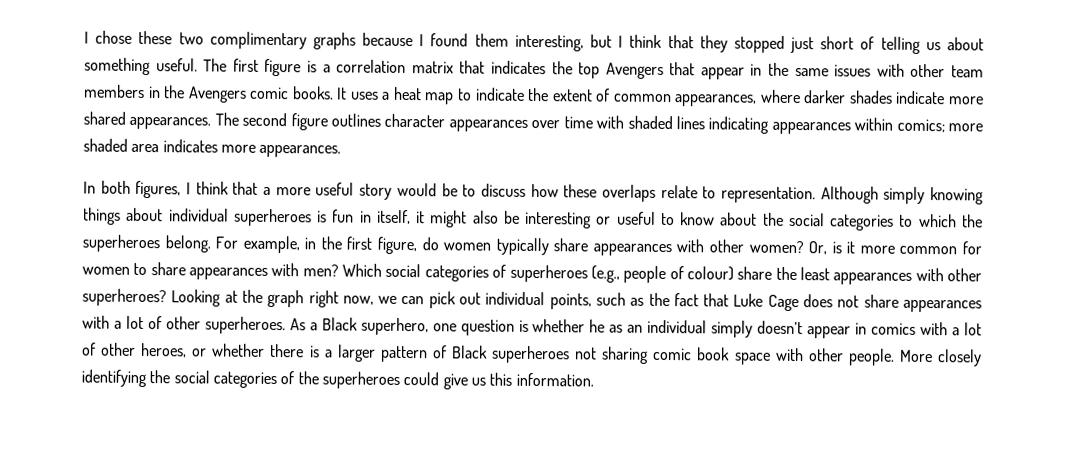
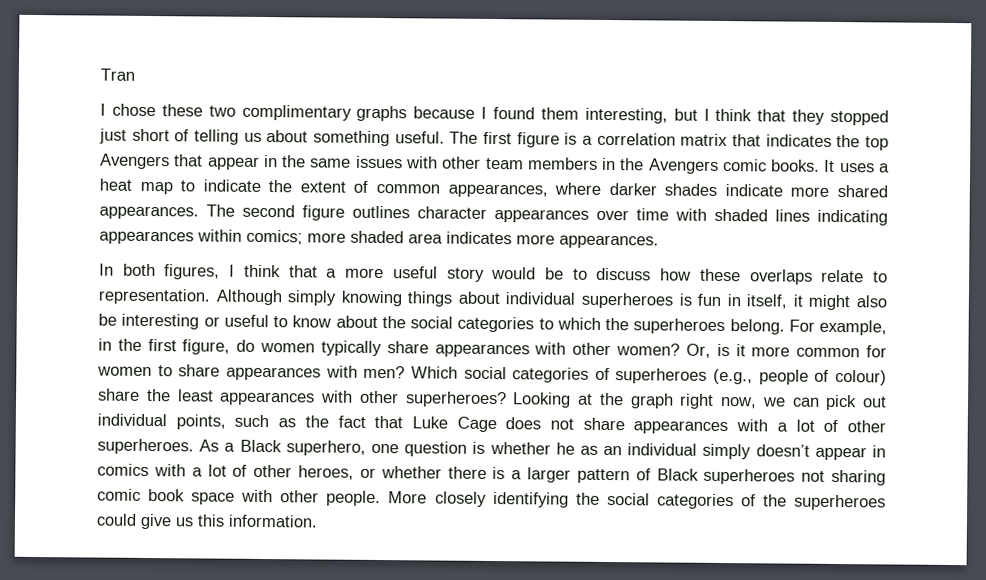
(84, 37) none -> [100,68,135,81] Tran //

